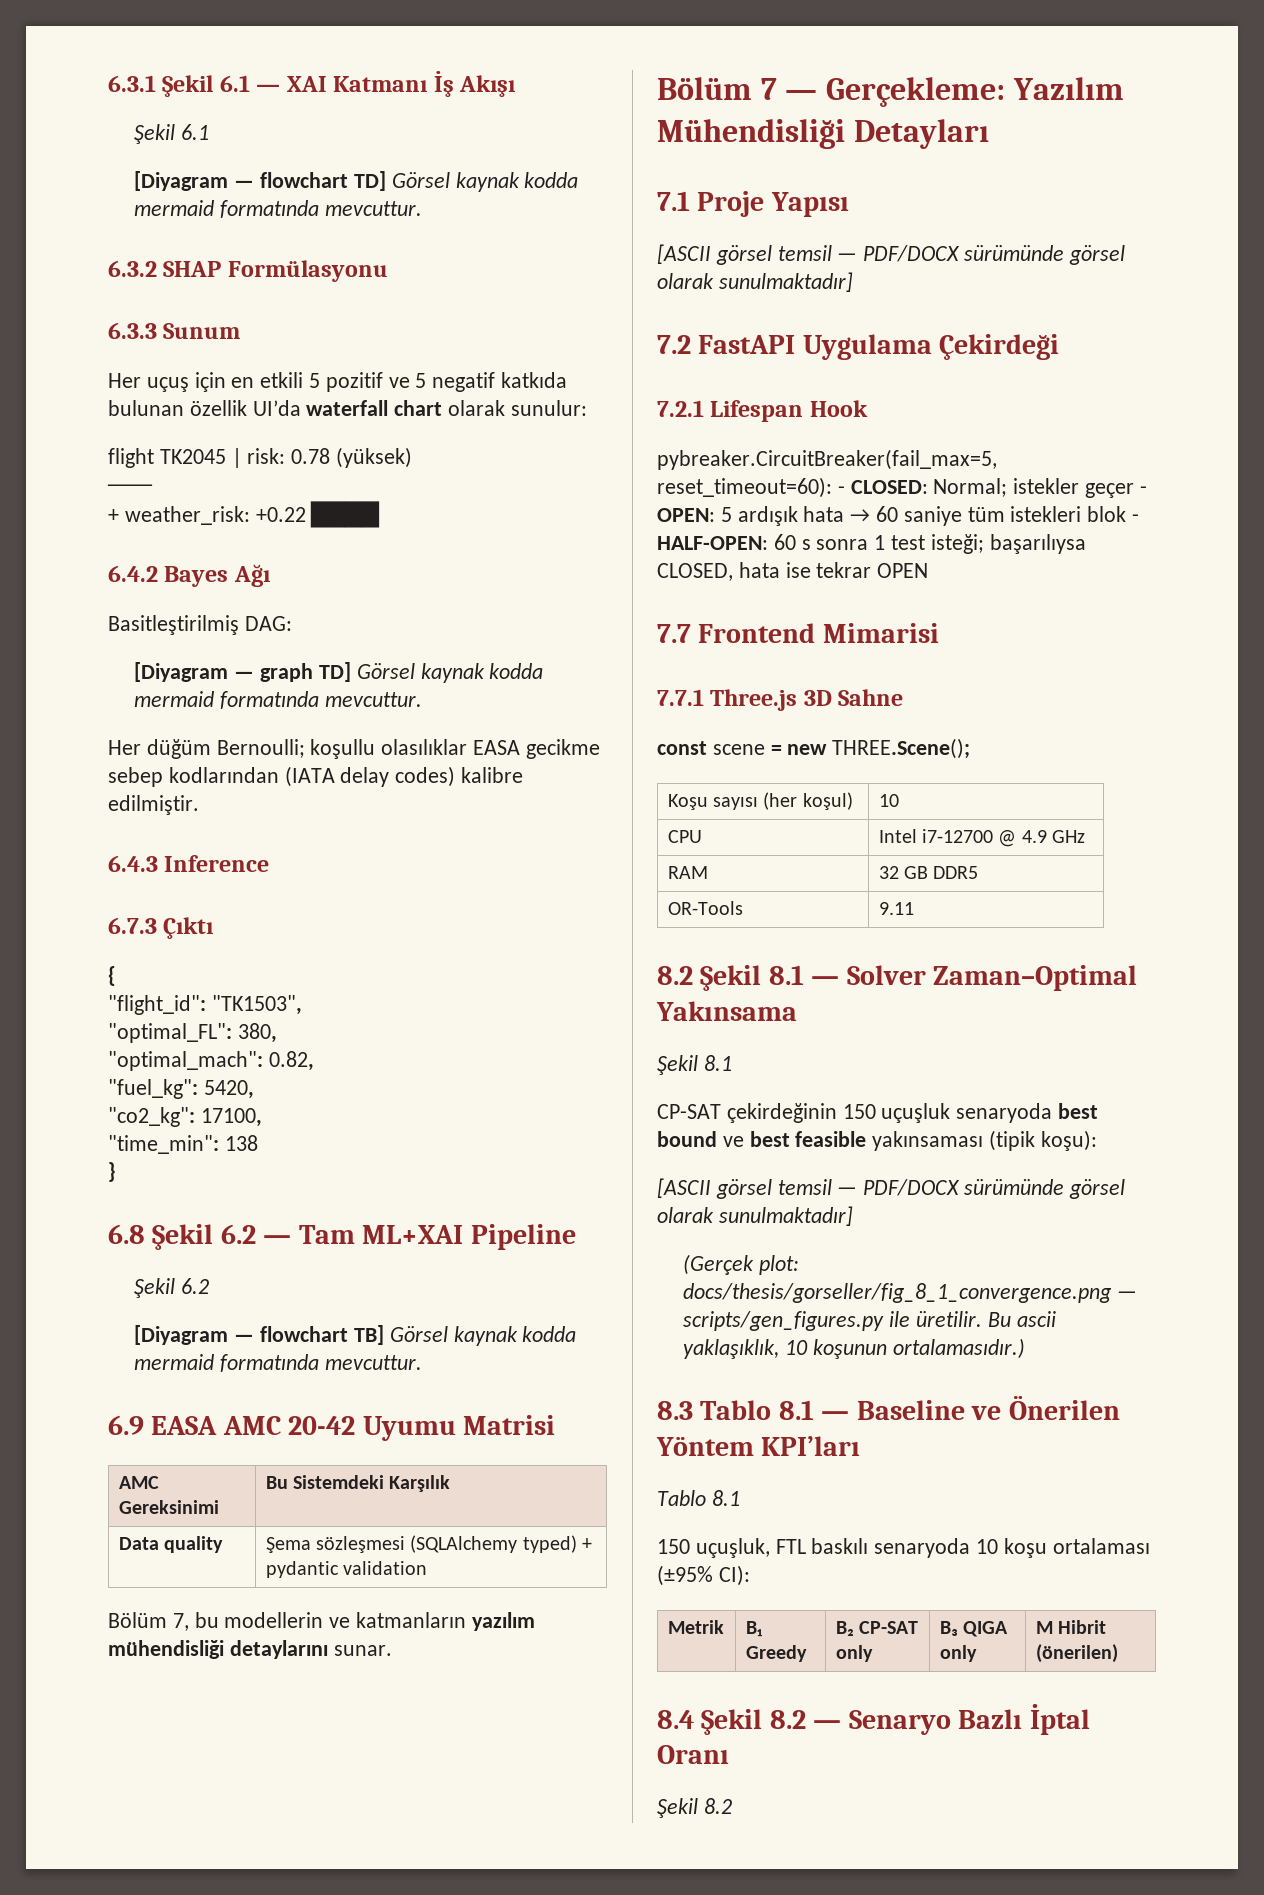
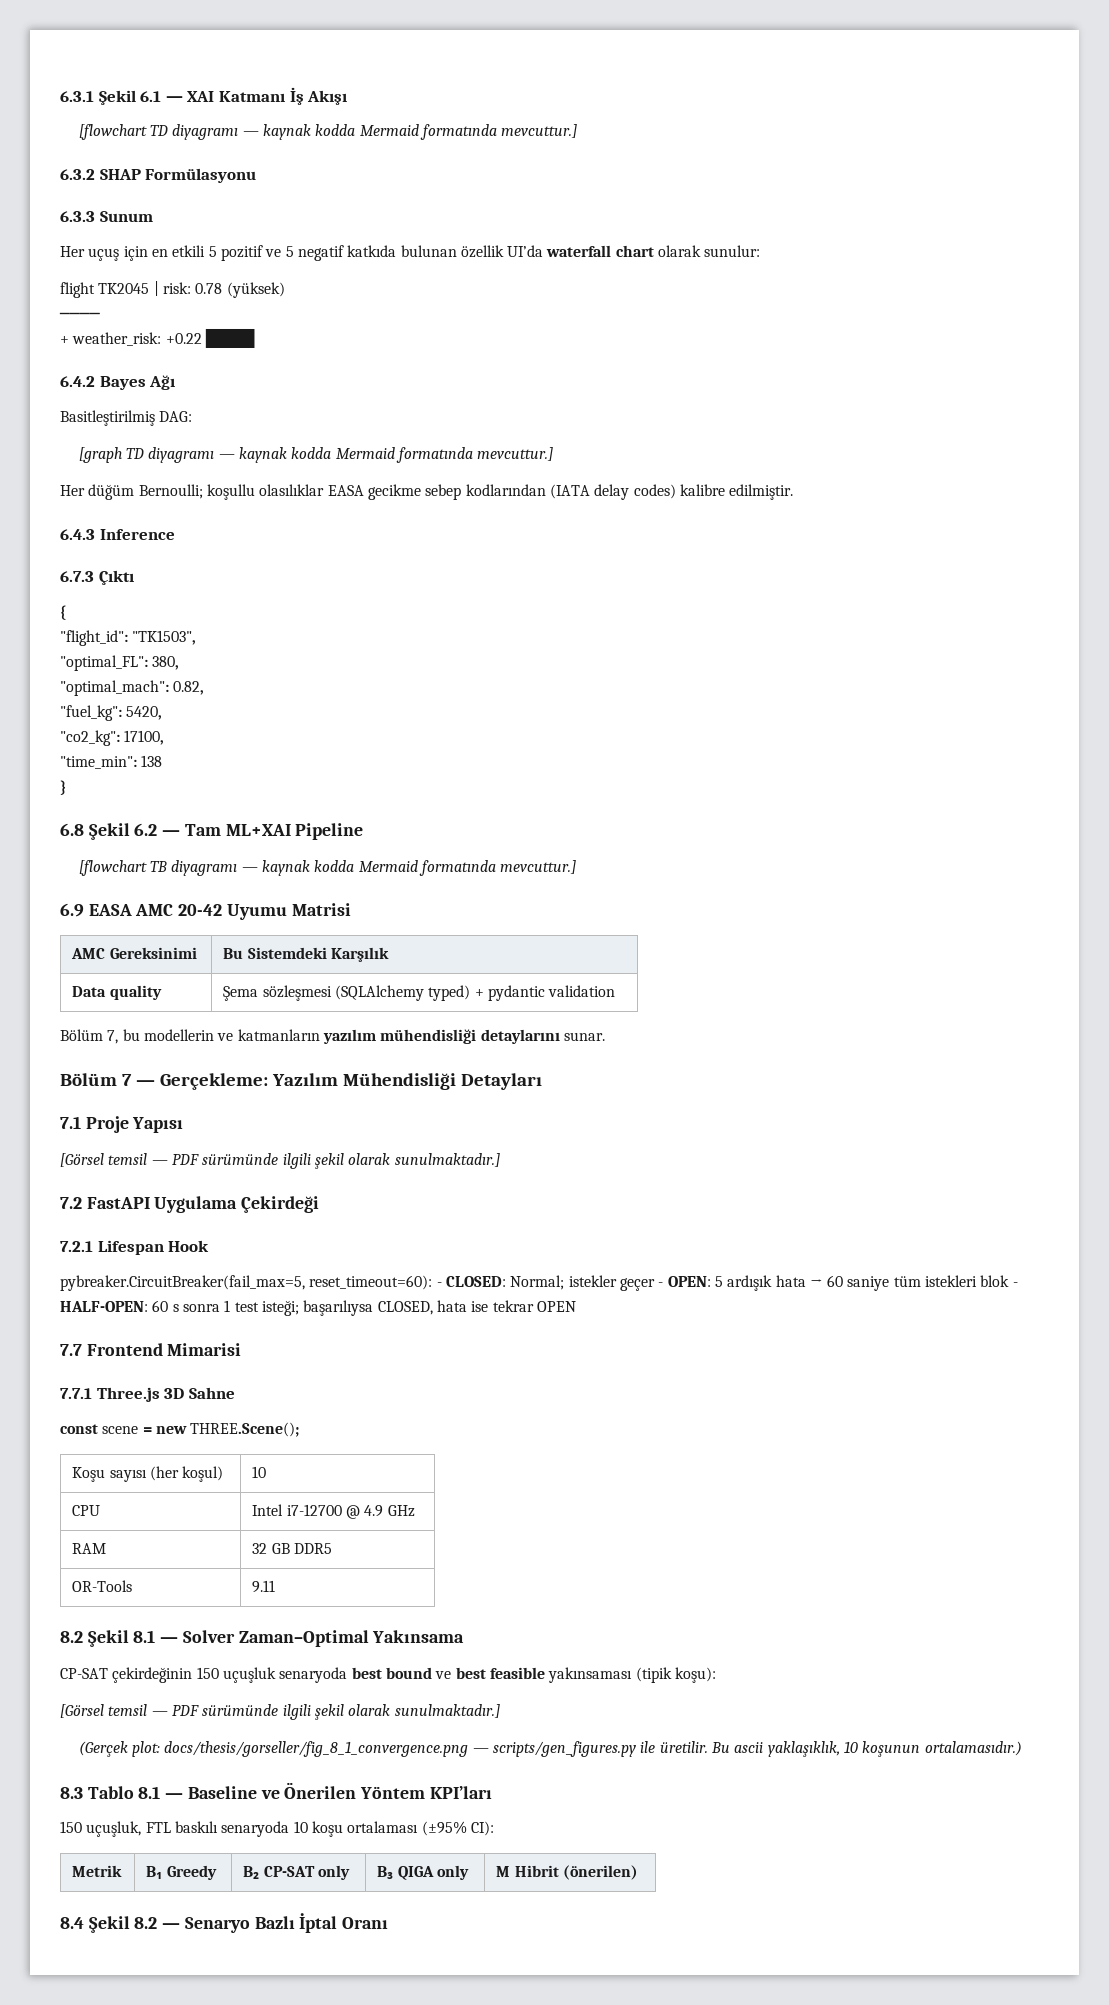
[134,124,210,144] [134,171,579,192] [134,200,423,218] Şekil 6.1 // [Diyagram — flowchart TD] Görsel kaynak kodda mermaid formatında mevcuttur. -> [78,124,578,140] [flowchart TD diyagramı — kaynak kodda Mermaid formatında mevcuttur.]
[134,662,544,683] [134,691,423,709] [Diyagram — graph TD] Görsel kaynak kodda mermaid formatında mevcuttur. -> [78,447,554,463] [graph TD diyagramı — kaynak kodda Mermaid formatında mevcuttur.]
[134,1278,210,1298] [134,1325,577,1346] [134,1354,423,1372] Şekil 6.2 // [Diyagram — flowchart TB] Görsel kaynak kodda mermaid formatında mevcuttur. -> [78,860,577,876] [flowchart TB diyagramı — kaynak kodda Mermaid formatında mevcuttur.]
[657,244,1125,265] [657,272,853,292] [ASCII görsel temsil — PDF/DOCX sürümünde görsel olarak sunulmaktadır] -> [60,1153,500,1169] [Görsel temsil — PDF sürümünde ilgili şekil olarak sunulmaktadır.]
[657,1055,732,1075] // Şekil 8.1 -> (465, 1636) none
[657,1178,1125,1199] [657,1206,853,1226] [ASCII görsel temsil — PDF/DOCX sürümünde görsel olarak sunulmaktadır] -> [60,1704,500,1720] [Görsel temsil — PDF sürümünde ilgili şekil olarak sunulmaktadır.]
[657,1490,740,1506] // Tablo 8.1 -> (492, 1792) none
[657,1798,732,1818] // Şekil 8.2 -> (389, 1923) none

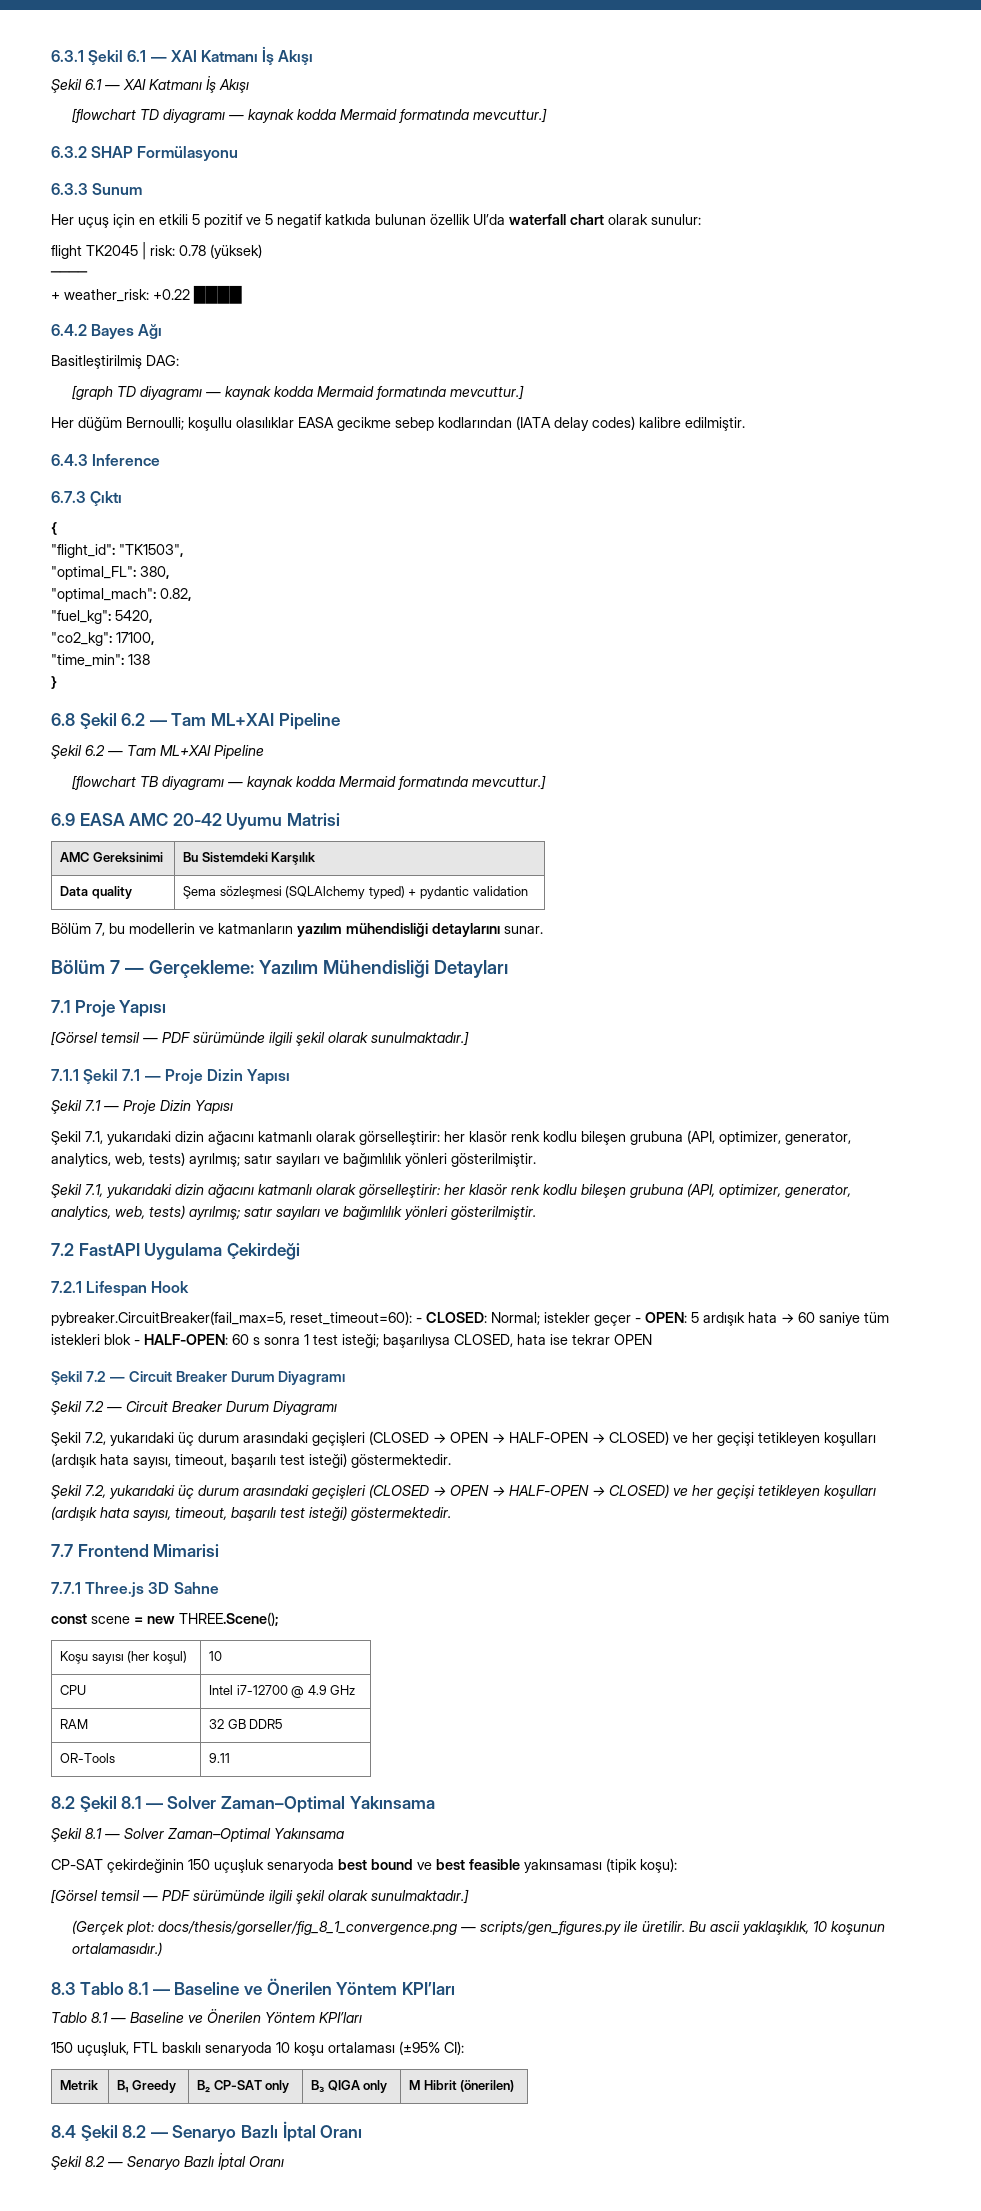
(348, 97) none -> [51,76,249,93] // Şekil 6.1 — XAI Katmanı İş Akışı
(364, 831) none -> [51,745,264,759] // Şekil 6.2 — Tam ML+XAI Pipeline
(500, 1160) none -> [51,1069,291,1085] [51,1100,233,1114] [51,1130,851,1145] [51,1152,536,1167] [51,1183,851,1198] [51,1205,536,1220] // 7.1.1 Şekil 7.1 — Proje Dizin Yapısı // Şekil 7.1 — Proje Dizin Yapısı // Şekil 7.1, yukarıdaki dizin ağacını katmanlı olarak görselleştirir: her klasör renk kodlu bileşen grubuna (API, optimizer, generator, analytics, web, tests) ayrılmış; satır sayıları ve bağımlılık yönleri gösterilmiştir. // Şekil 7.1, yukarıdaki dizin ağacını katmanlı olarak görselleştirir: her klasör renk kodlu bileşen grubuna (API, optimizer, generator, analytics, web, tests) ayrılmış; satır sayıları ve bağımlılık yönleri gösterilmiştir.
(576, 1306) none -> [51,1371,346,1385] [51,1401,337,1415] [51,1431,876,1446] [51,1453,451,1468] [51,1484,876,1499] [51,1506,451,1521] // Şekil 7.2 — Circuit Breaker Durum Diyagramı // Şekil 7.2 — Circuit Breaker Durum Diyagramı // Şekil 7.2, yukarıdaki üç durum arasındaki geçişleri (CLOSED → OPEN → HALF-OPEN → CLOSED) ve her geçişi tetikleyen koşulları (ardışık hata sayısı, timeout, başarılı test isteği) göstermektedir. // Şekil 7.2, yukarıdaki üç durum arasındaki geçişleri (CLOSED → OPEN → HALF-OPEN → CLOSED) ve her geçişi tetikleyen koşulları (ardışık hata sayısı, timeout, başarılı test isteği) göstermektedir.
(465, 1636) none -> [51,1828,344,1842] // Şekil 8.1 — Solver Zaman–Optimal Yakınsama
(492, 1792) none -> [51,2009,362,2023] // Tablo 8.1 — Baseline ve Önerilen Yöntem KPI’ları
(389, 1923) none -> [51,2153,284,2170] // Şekil 8.2 — Senaryo Bazlı İptal Oranı

